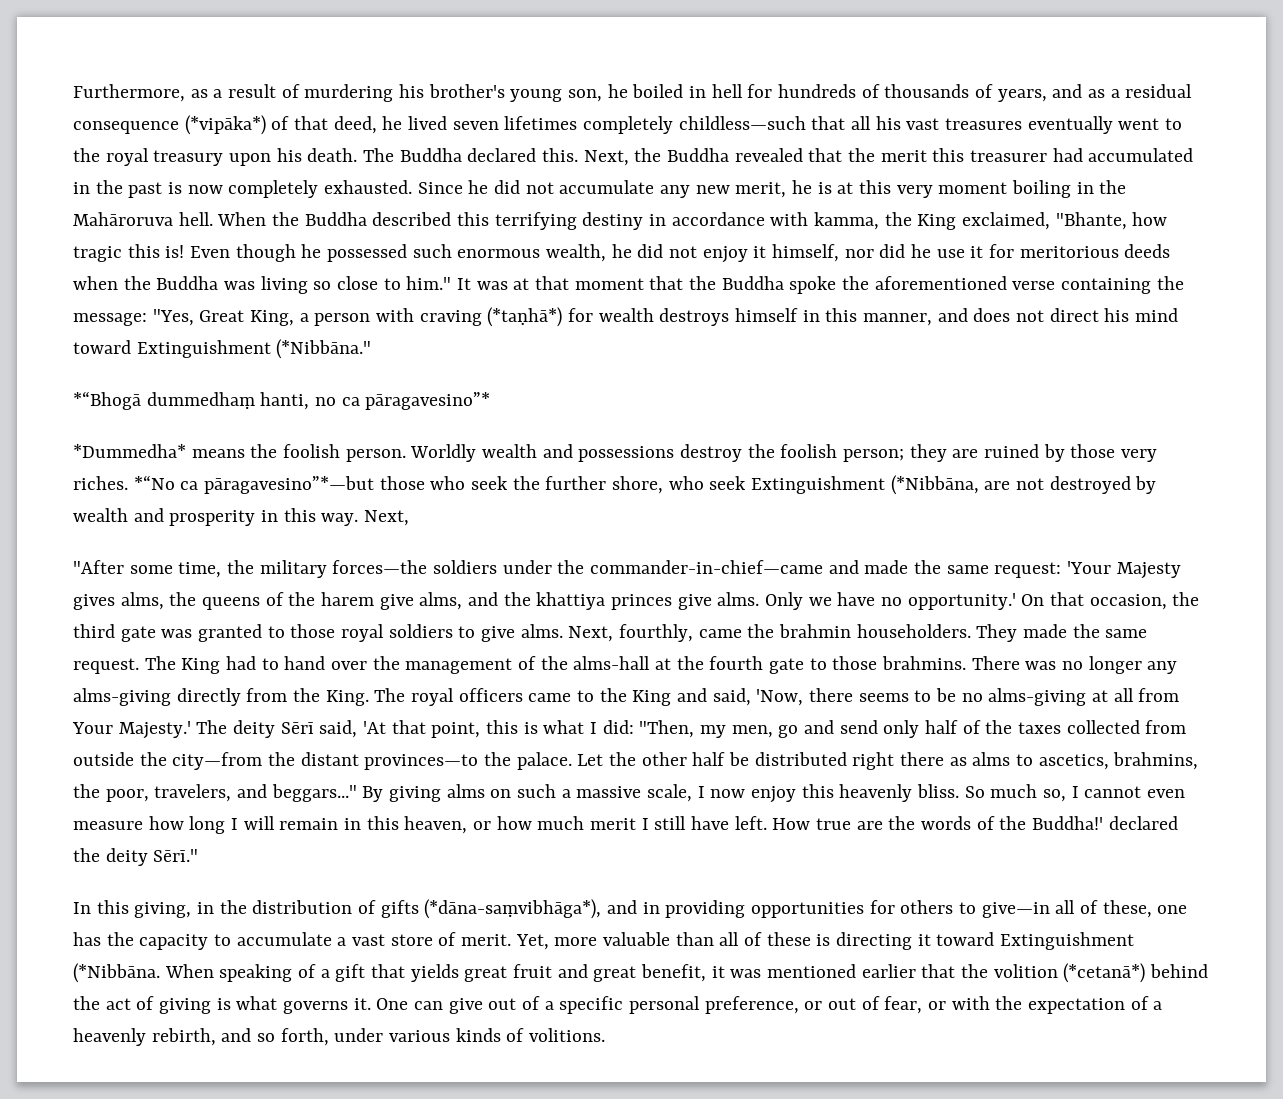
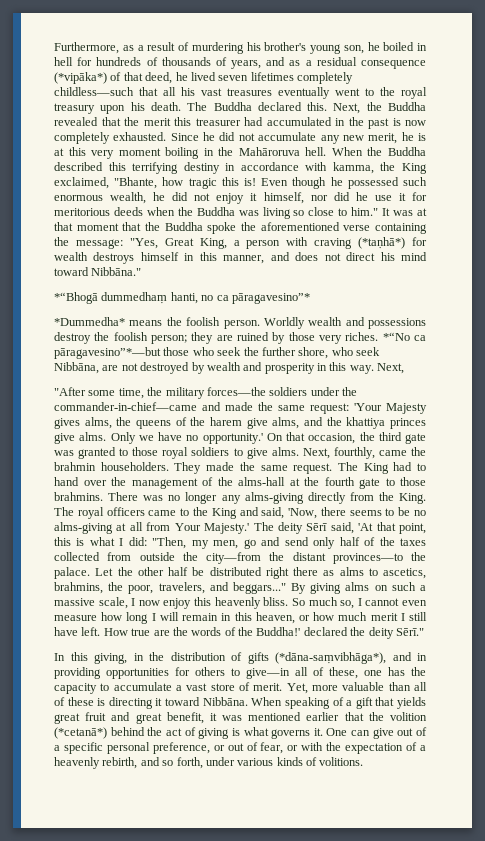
[136,339,372,359] Extinguishment (*Nibbāna." -> [91,267,142,276] Nibbāna."
[751,475,979,495] Extinguishment (*Nibbāna, -> [54,362,99,374] Nibbāna,
[1000,932,1135,950] [73,963,160,983] Extinguishment (*Nibbāna. -> [202,697,248,706] Nibbāna.

